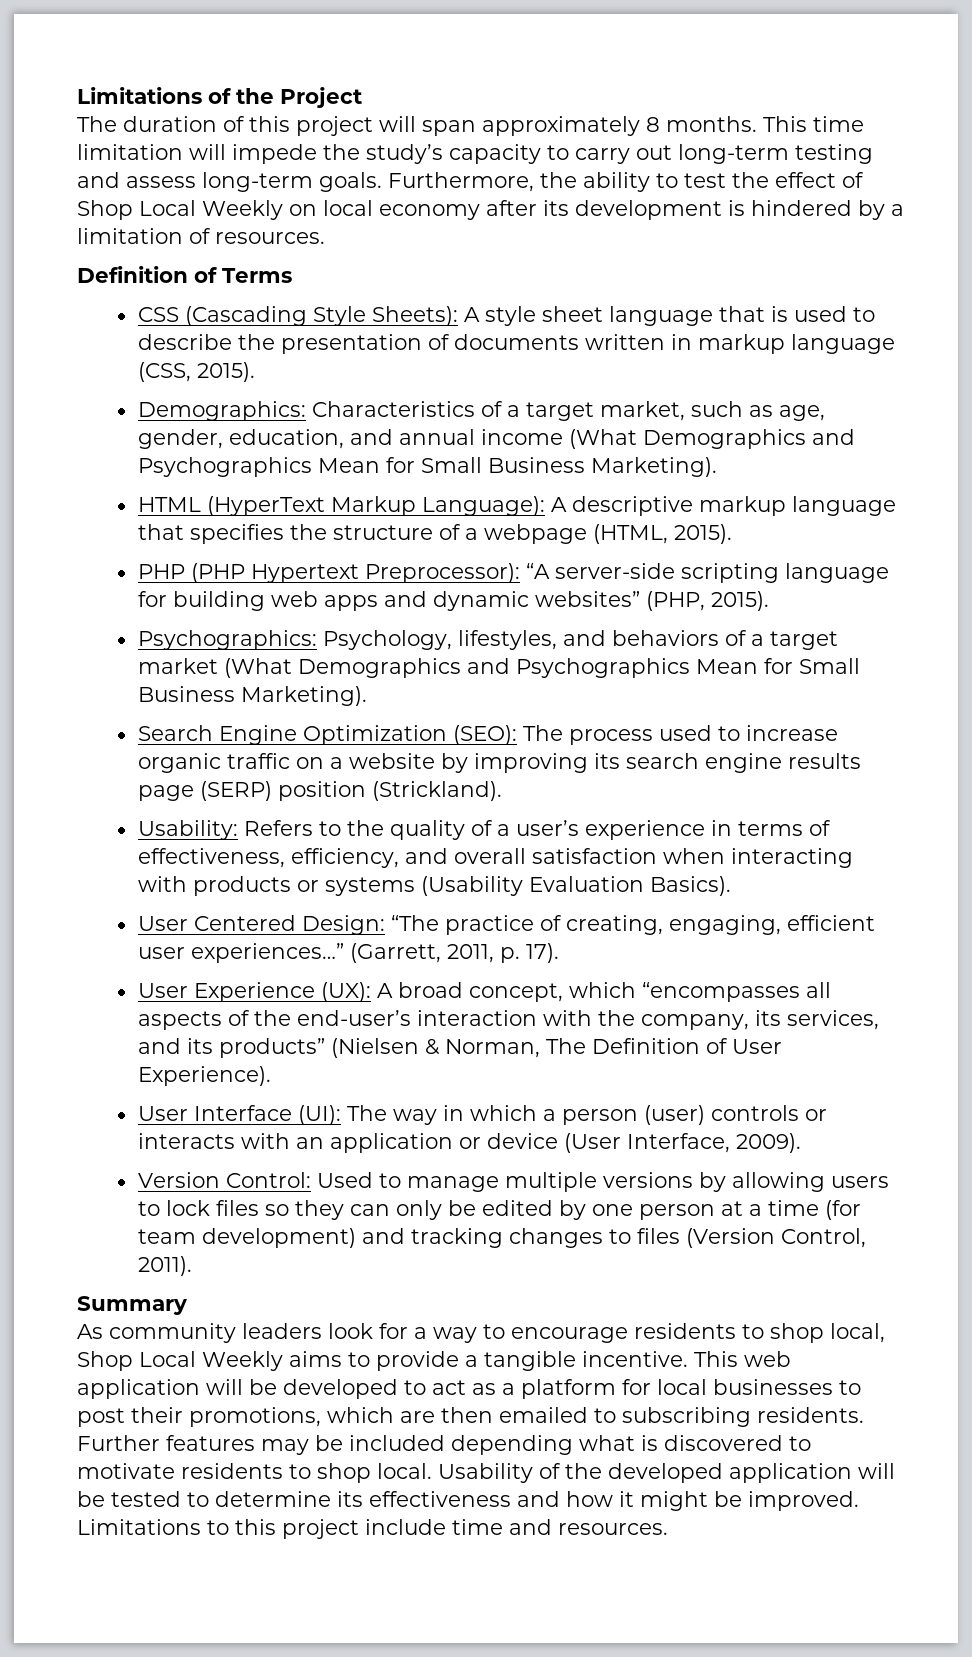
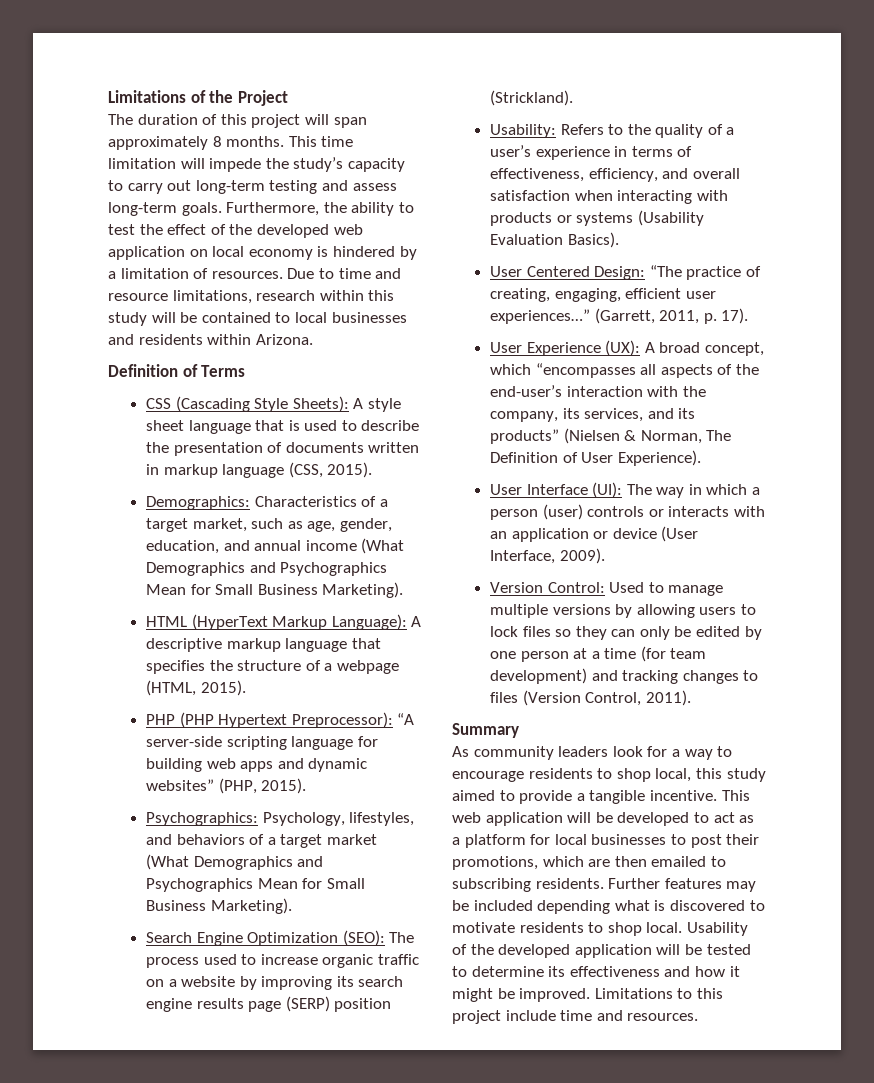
[77,200,722,220] Shop Local Weekly on local economy after its development -> [229,224,363,238] [108,246,313,260] the developed web application on local economy
(325, 238) none -> [287,268,402,279] [108,290,395,304] [108,312,407,326] [108,334,313,345] Due to time and resource limitations, research within this study will be contained to local businesses and residents within Arizona.
[77,1351,342,1371] Shop Local Weekly aims -> [695,768,766,782] [452,790,495,801] this study aimed

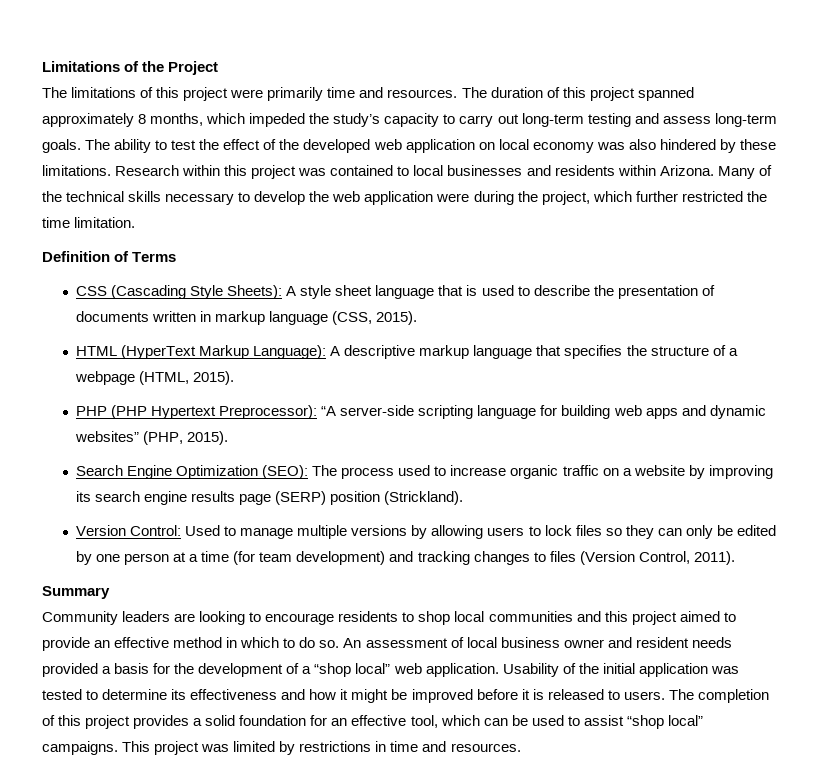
[137,114,367,128] [108,136,354,150] [108,158,262,172] duration of this project will span approximately 8 months. This time limitation will impede -> [71,87,694,101] [42,113,306,127] limitations of this project were primarily time and resources. The duration of this project spanned approximately 8 months, which impeded
[226,202,347,216] Furthermore, the -> [85,139,111,150] The
[317,246,417,260] [108,268,402,279] [108,290,395,304] [108,312,198,326] is hindered by a limitation of resources. Due to time and resource limitations, research within this study will be -> [596,139,776,153] [42,165,327,179] was also hindered by these limitations. Research within this project was
(313, 339) none -> [717,165,772,179] [42,191,767,205] [42,217,136,228] Many of the technical skills necessary to develop the web application were during the project, which further restricted the time limitation.
[145,496,388,510] [145,518,392,532] [145,538,405,554] [145,562,388,576] [145,582,404,598] // Demographics: Characteristics of a target market, such as age, gender, education, and annual income (What Demographics and Psychographics Mean for Small Business Marketing). -> (418, 318) none
[145,812,415,826] [145,834,377,848] [145,854,324,870] [145,878,365,892] [145,898,292,914] // Psychographics: Psychology, lifestyles, and behaviors of a target market (What Demographics and Psychographics Mean for Small Business Marketing). -> (229, 438) none
[489,124,735,138] [489,145,693,160] [489,168,740,182] [489,190,728,204] [489,210,704,226] [489,232,619,248] [489,265,761,280] [489,288,716,302] [489,308,749,324] [489,340,764,356] [489,363,759,378] [489,385,706,397] [489,408,696,422] [489,428,732,444] [489,450,701,466] [489,482,761,498] [489,504,765,520] [489,526,699,542] [489,548,605,564] // Usability: Refers to the quality of a user’s experience in terms of effectiveness, efficiency, and overall satisfaction when interacting with products or systems (Usability Evaluation Basics). // User Centered Design: “The practice of creating, engaging, efficient user experiences…” (Garrett, 2011, p. 17). // User Experience (UX): A broad concept, which “encompasses all aspects of the end-user’s interaction with the company, its services, and its products” (Nielsen & Norman, The Definition of User Experience). // User Interface (UI): The way in which a person (user) controls or interacts with an application or device (User Interface, 2009). -> (464, 498) none
[452,746,713,760] As community leaders look for a way -> [42,611,246,625] Community leaders are looking
[655,768,766,782] [452,790,750,804] [452,812,755,826] [452,834,760,848] [452,856,726,870] [452,878,757,892] [452,900,765,914] [452,922,748,936] [452,944,702,958] local, this study aimed to provide a tangible incentive. This web application will be developed to act as a platform for local businesses to post their promotions, which are then emailed to subscribing residents. Further features may be included depending what is discovered to motivate residents to shop local. Usability of the developed application will be -> [454,611,736,625] [42,637,732,651] [42,663,739,677] local communities and this project aimed to provide an effective method in which to do so. An assessment of local business owner and resident needs provided a basis for the development of a “shop local” web application. Usability of the initial application was
[519,988,723,1002] [452,1010,556,1024] improved. Limitations to this project include -> [411,689,769,703] [42,715,703,729] [42,741,387,755] improved before it is released to users. The completion of this project provides a solid foundation for an effective tool, which can be used to assist “shop local” campaigns. This project was limited by restrictions in

